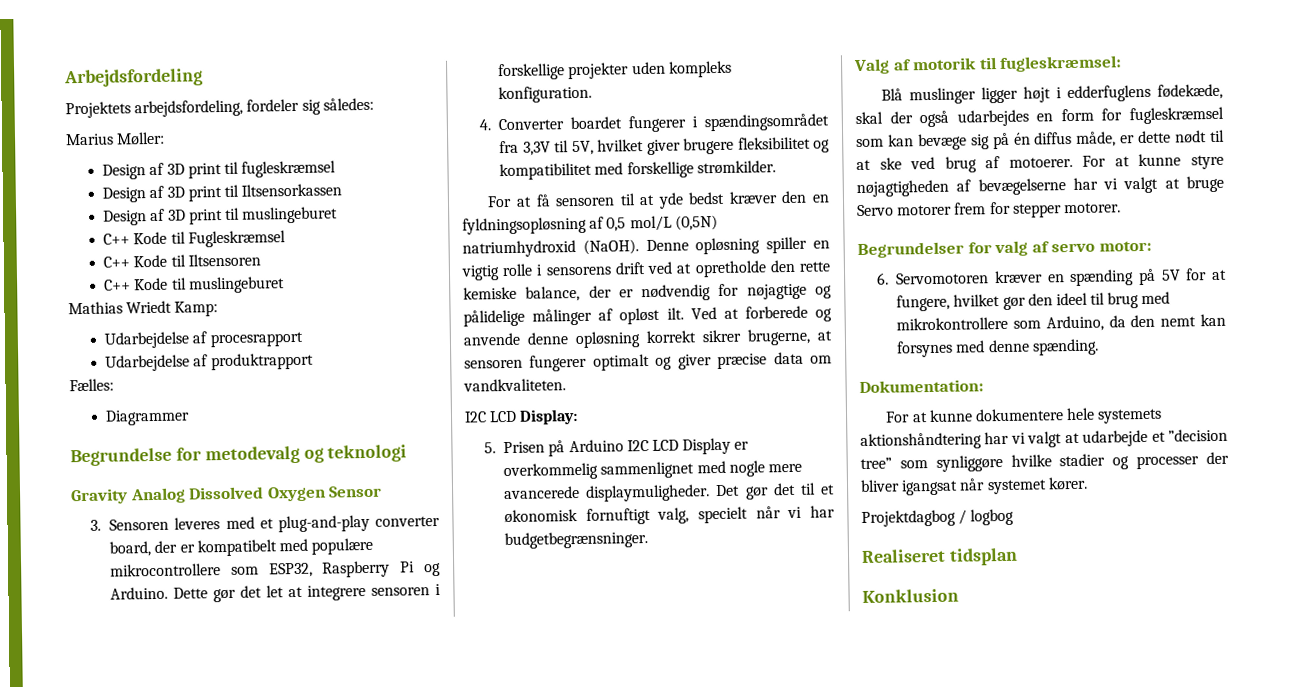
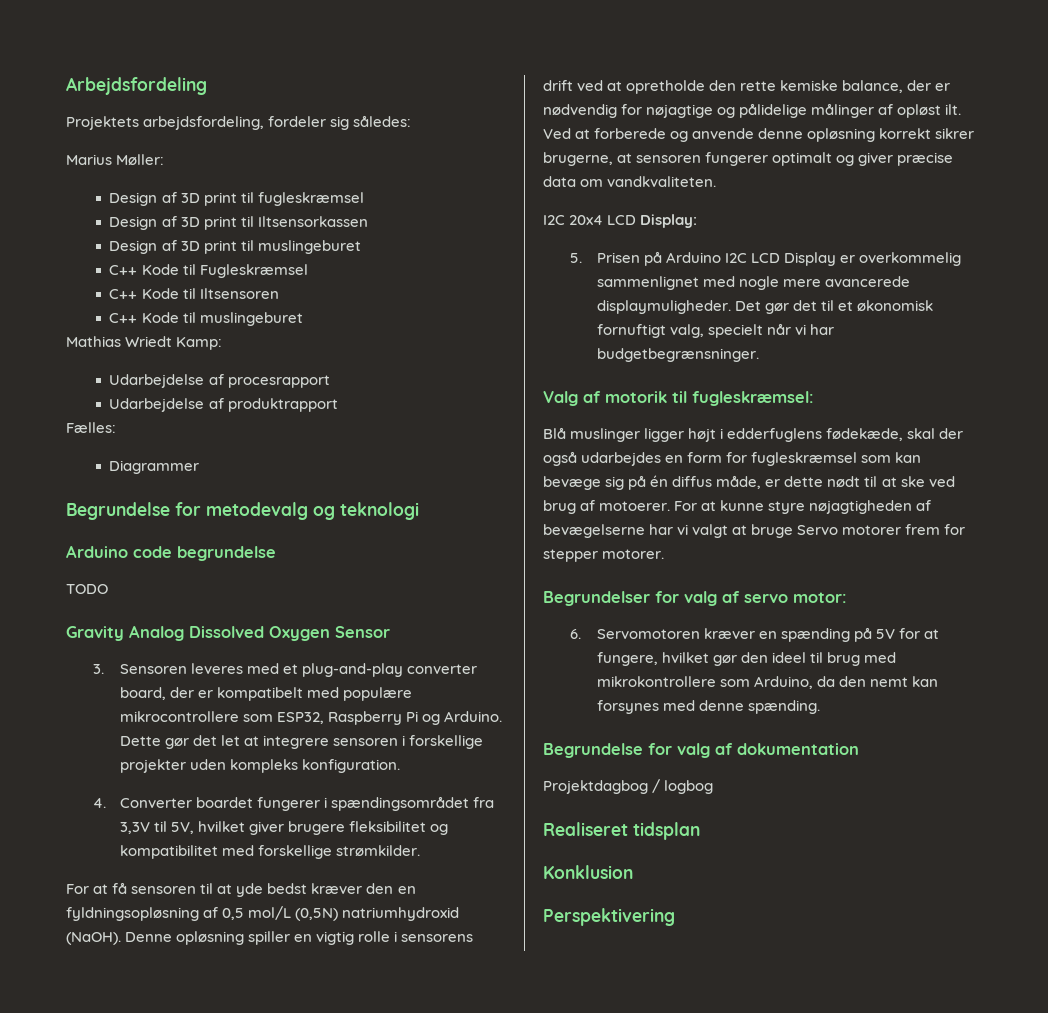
(408, 453) none -> [66,545,276,561] [66,584,108,594] // Arduino code begrundelse // TODO
(487, 417) none -> [569,215,604,225] 20x4
[859,379,984,394] [885,407,1163,424] [860,428,1228,450] [860,451,1229,472] [860,476,1088,496] Dokumentation: // For at kunne dokumentere hele systemets aktionshåndtering har vi valgt at udarbejde et ”decision tree” som synliggøre hvilke stadier og processer der bliver igangsat når systemet kører. -> [543,743,859,758] Begrundelse for valg af dokumentation
(959, 595) none -> [543,908,675,926] // Perspektivering

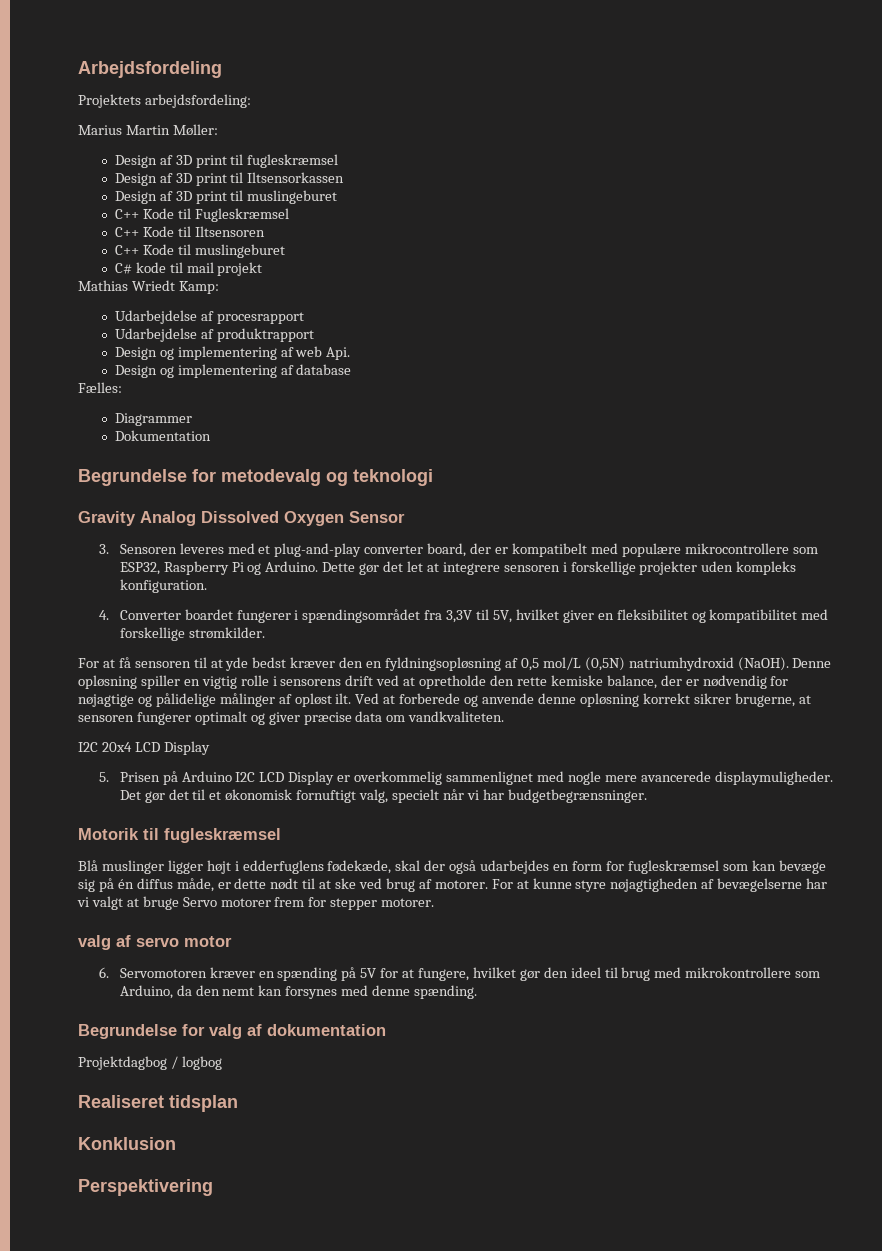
[143,115,412,130] arbejdsfordeling, fordeler sig således: -> [144,94,251,108] arbejdsfordeling:
(112, 159) none -> [125,125,170,135] Martin
(303, 319) none -> [114,262,263,276] // C# kode til mail projekt
(338, 405) none -> [114,346,351,360] [114,364,352,378] // Design og implementering af web Api. // Design og implementering af database
(200, 467) none -> [114,430,211,441] // Dokumentation
[66,545,276,561] [66,584,108,594] // Arduino code begrundelse // TODO -> (433, 477) none
[288,821,346,835] brugere -> [597,613,614,620] en
[640,214,698,228] Display: -> [163,741,210,755] Display
[543,391,814,406] Valg af motorik til fugleskræmsel: -> [78,828,281,843] Motorik til fugleskræmsel
[599,501,671,511] motoerer. -> [434,880,488,889] motorer.
[543,591,679,606] Begrundelser for -> (435, 902) none
[793,592,847,603] motor: -> [184,936,232,947] motor

